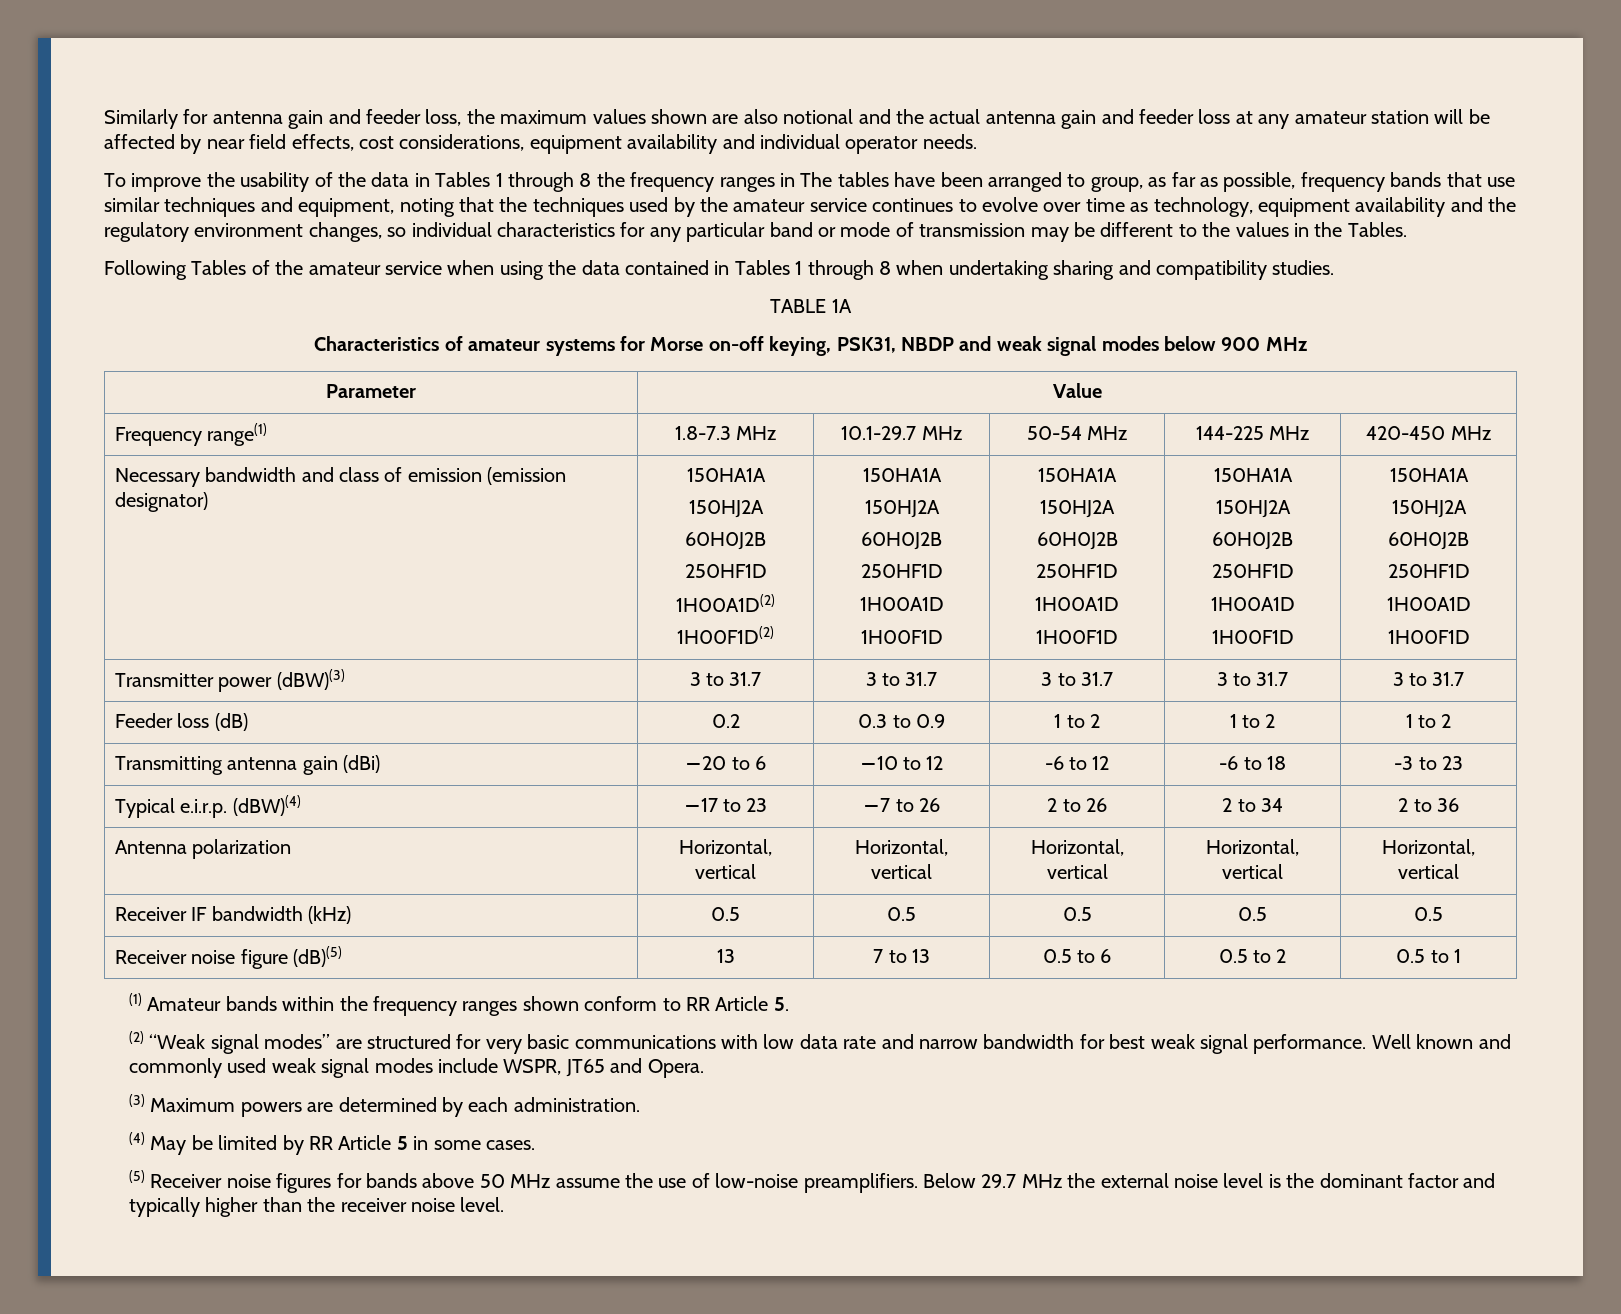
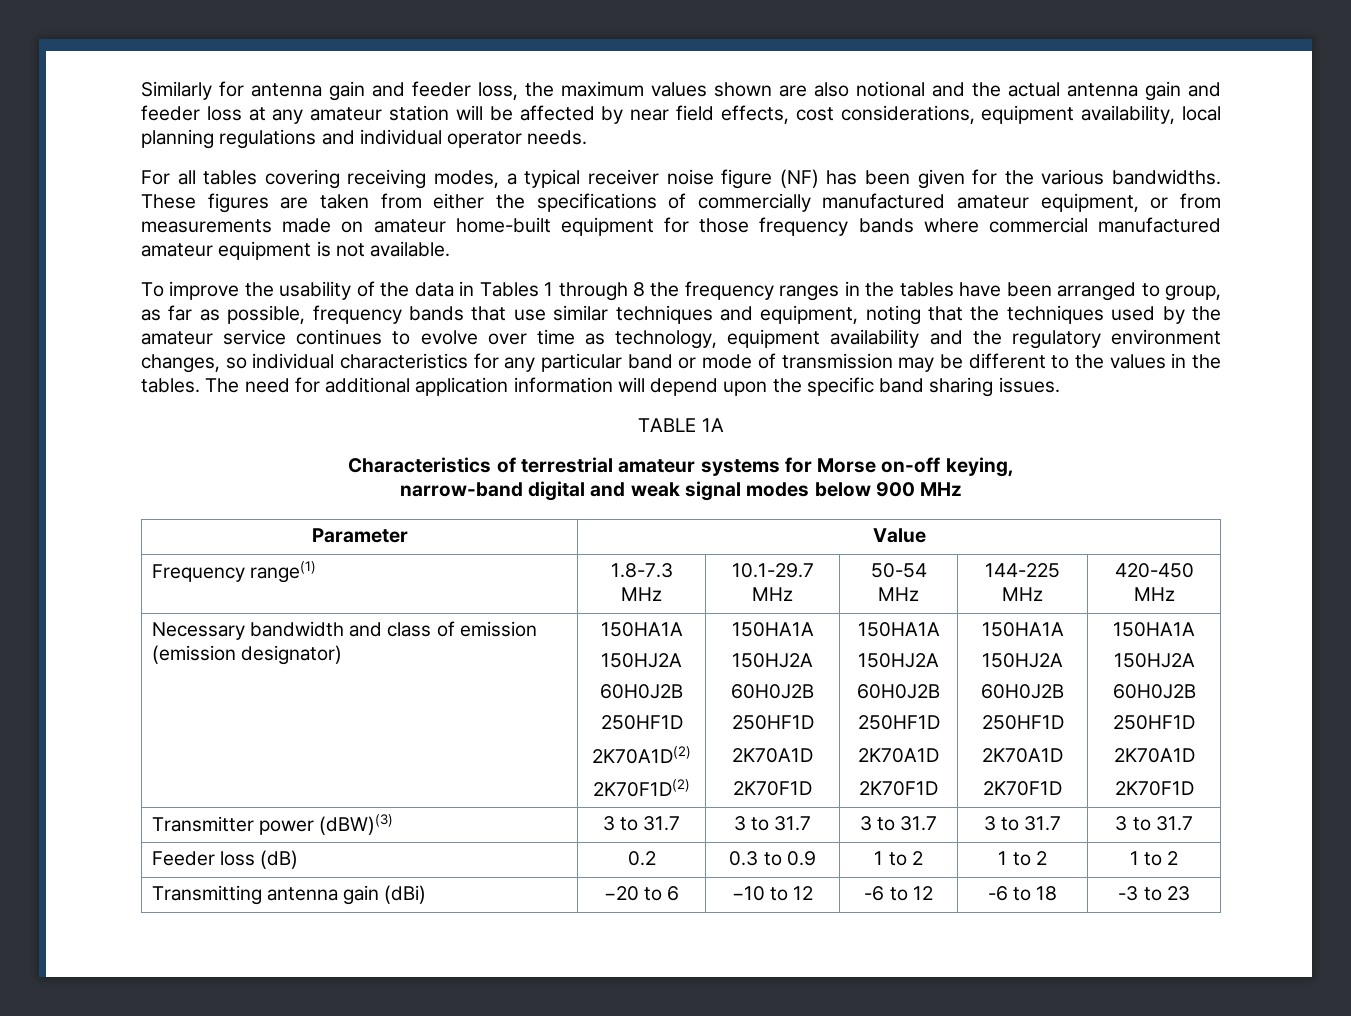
[627,134,718,154] availability -> [1081,105,1222,124] [141,129,317,149] availability, local planning regulations
(977, 141) none -> [141,169,1221,189] [141,193,1221,213] [141,217,1221,236] [141,241,451,260] // For all tables covering receiving modes, a typical receiver noise figure (NF) has been given for the various bandwidths. These figures are taken from either the specifications of commercially manufactured amateur equipment, or from measurements made on amateur home-built equipment for those frequency bands where commercial manufactured amateur equipment is not available.
[800,172,833,187] The -> [865,282,895,297] the
[1347,222,1407,237] [104,260,1335,280] Tables. // Following Tables of the amateur service when using the data contained in Tables 1 through 8 when undertaking sharing and compatibility studies. -> [141,377,1060,397] tables. The need for additional application information will depend upon the specific band sharing issues.
(463, 343) none -> [520,457,613,473] terrestrial
[836,337,954,353] PSK31, NBDP -> [399,481,586,501] // narrow-band digital
[676,594,775,612] [677,626,774,644] [862,468,942,482] [864,500,940,518] [861,532,942,550] [860,564,943,578] [859,597,944,611] [860,630,943,644] [1038,468,1117,482] [1040,500,1115,518] [1036,532,1118,550] [1036,564,1118,578] [1035,597,1119,611] [1036,630,1118,644] [1213,468,1293,482] [1215,500,1291,518] [1212,532,1293,550] [1211,564,1294,578] [1210,597,1295,611] [1211,630,1294,644] [1389,468,1469,482] [1391,500,1467,518] [1388,532,1469,550] [1387,564,1470,578] [1386,597,1471,611] [1387,630,1470,644] 1H00A1D(2) // 1H00F1D(2) | 150HA1A // 150HJ2A // 60H0J2B // 250HF1D // 1H00A1D // 1H00F1D | 150HA1A // 150HJ2A // 60H0J2B // 250HF1D // 1H00A1D // 1H00F1D | 150HA1A // 150HJ2A // 60H0J2B // 250HF1D // 1H00A1D // 1H00F1D | 150HA1A // 150HJ2A // 60H0J2B // 250HF1D // 1H00A1D // 1H00F1D -> [592,746,691,764] [593,779,690,797] [731,622,814,637] [732,653,813,668] [731,684,814,699] [731,715,814,730] [732,748,813,763] [733,781,812,796] [857,622,940,637] [858,653,939,668] [857,684,940,699] [857,715,940,730] [858,748,939,763] [859,781,938,796] [981,622,1064,637] [982,653,1063,668] [981,684,1064,699] [981,715,1064,730] [982,748,1063,763] [983,781,1062,796] [1113,622,1195,637] [1113,653,1195,668] [1112,684,1196,699] [1113,715,1195,730] [1113,748,1195,763] [1114,781,1194,796] 2K70A1D(2) // 2K70F1D(2) | 150HA1A // 150HJ2A // 60H0J2B // 250HF1D // 2K70A1D // 2K70F1D | 150HA1A // 150HJ2A // 60H0J2B // 250HF1D // 2K70A1D // 2K70F1D | 150HA1A // 150HJ2A // 60H0J2B // 250HF1D // 2K70A1D // 2K70F1D | 150HA1A // 150HJ2A // 60H0J2B // 250HF1D // 2K70A1D // 2K70F1D
[114,795,301,818] [683,798,768,812] [863,798,940,812] [1047,798,1107,812] [1222,798,1283,812] [1398,798,1459,812] [114,839,292,859] [679,839,772,856] [695,864,756,879] [855,839,948,856] [871,864,932,879] [1030,839,1124,856] [1046,864,1108,879] [1206,839,1299,856] [1222,864,1283,879] [1382,839,1475,856] [1398,864,1459,879] [114,906,351,924] [711,907,740,921] [887,907,916,921] [1062,907,1092,921] [1238,907,1267,921] [1414,907,1443,921] [114,946,342,969] [716,949,735,963] [873,949,930,963] [1042,949,1112,963] [1218,949,1287,963] [1396,949,1461,963] [129,993,789,1016] [129,1031,1511,1054] [129,1058,704,1078] [129,1094,640,1117] [129,1132,536,1155] [129,1170,1496,1193] [129,1197,505,1217] // Typical e.i.r.p. (dBW)(4) | −17 to 23 | −7 to 26 | 2 to 26 | 2 to 34 | 2 to 36 // Antenna polarization | Horizontal, vertical | Horizontal, vertical | Horizontal, vertical | Horizontal, vertical | Horizontal, vertical // Receiver IF bandwidth (kHz) | 0.5 | 0.5 | 0.5 | 0.5 | 0.5 // Receiver noise figure (dB)(5) | 13 | 7 to 13 | 0.5 to 6 | 0.5 to 2 | 0.5 to 1 // (1) Amateur bands within the frequency ranges shown conform to RR Article 5. // (2) “Weak signal modes” are structured for very basic communications with low data rate and narrow bandwidth for best weak signal performance. Well known and commonly used weak signal modes include WSPR, JT65 and Opera. // (3) Maximum powers are determined by each administration. // (4) May be limited by RR Article 5 in some cases. // (5) Receiver noise figures for bands above 50 MHz assume the use of low-noise preamplifiers. Below 29.7 MHz the external noise level is the dominant factor and typically higher than the receiver noise level. -> (1190, 893) none

